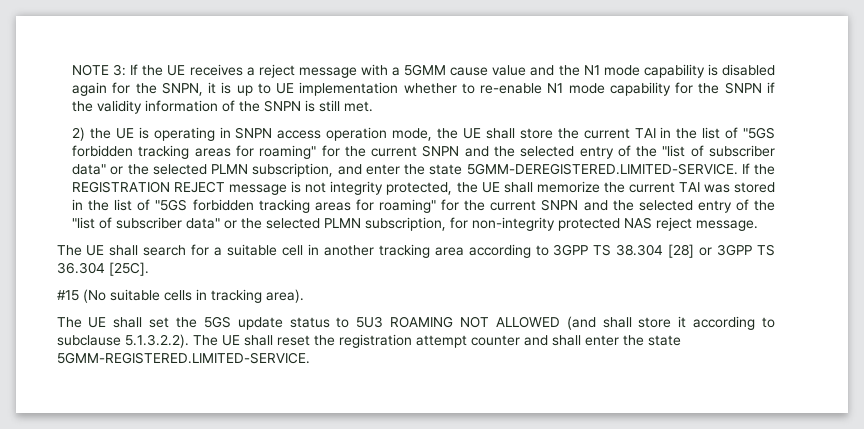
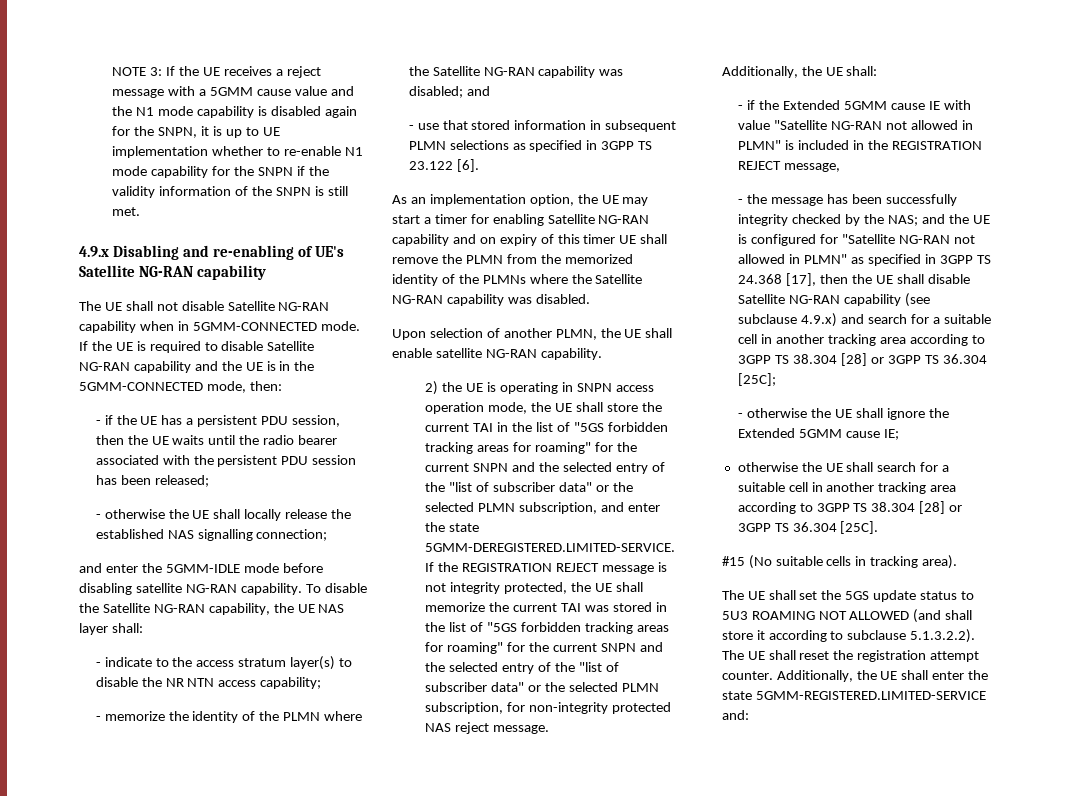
(374, 106) none -> [79,245,344,260] [79,265,266,280] [79,301,330,311] [79,321,360,333] [79,341,315,353] [79,361,315,373] [79,381,282,393] [95,415,341,427] [95,435,338,445] [95,455,357,467] [95,475,209,487] [95,509,352,521] [95,529,328,541] [79,563,323,573] [79,583,367,595] [79,603,345,615] [79,623,143,635] [95,656,353,670] [95,677,322,689] [95,711,363,723] [408,66,624,78] [408,86,490,98] [408,120,677,132] [408,140,653,152] [408,159,479,172] [392,194,649,206] [392,214,650,226] [392,234,668,246] [392,254,633,264] [392,274,643,286] [392,294,590,306] [392,328,673,340] [392,348,602,360] // 4.9.x Disabling and re-enabling of UE's Satellite NG-RAN capability // The UE shall not disable Satellite NG-RAN capability when in 5GMM-CONNECTED mode. If the UE is required to disable Satellite NG-RAN capability and the UE is in the 5GMM-CONNECTED mode, then: // - if the UE has a persistent PDU session, then the UE waits until the radio bearer associated with the persistent PDU session has been released; // - otherwise the UE shall locally release the established NAS signalling connection; // and enter the 5GMM-IDLE mode before disabling satellite NG-RAN capability. To disable the Satellite NG-RAN capability, the UE NAS layer shall: // - indicate to the access stratum layer(s) to disable the NR NTN access capability; // - memorize the identity of the PLMN where the Satellite NG-RAN capability was disabled; and // - use that stored information in subsequent PLMN selections as specified in 3GPP TS 23.122 [6]. // As an implementation option, the UE may start a timer for enabling Satellite NG-RAN capability and on expiry of this timer UE shall remove the PLMN from the memorized identity of the PLMNs where the Satellite NG-RAN capability was disabled. // Upon selection of another PLMN, the UE shall enable satellite NG-RAN capability.
[56,245,82,256] The -> [721,66,878,78] [738,100,971,110] [738,120,974,130] [738,140,983,150] [738,161,841,172] [738,194,958,206] [738,214,990,226] [738,234,976,246] [738,254,991,266] [738,273,970,286] [738,293,931,307] [738,313,991,327] [738,334,985,346] [738,353,987,366] [738,373,777,386] [738,408,949,420] [738,428,900,440] [737,462,822,472] Additionally, the UE shall: // - if the Extended 5GMM cause IE with value "Satellite NG-RAN not allowed in PLMN" is included in the REGISTRATION REJECT message, // - the message has been successfully integrity checked by the NAS; and the UE is configured for "Satellite NG-RAN not allowed in PLMN" as specified in 3GPP TS 24.368 [17], then the UE shall disable Satellite NG-RAN capability (see subclause 4.9.x) and search for a suitable cell in another tracking area according to 3GPP TS 38.304 [28] or 3GPP TS 36.304 [25C]; // - otherwise the UE shall ignore the Extended 5GMM cause IE; // otherwise the
[470,335,548,346] counter and -> [721,670,898,682] counter. Additionally, the UE
[56,352,310,364] 5GMM-REGISTERED.LIMITED-SERVICE. -> [755,691,986,700] [721,710,749,720] 5GMM-REGISTERED.LIMITED-SERVICE and:

